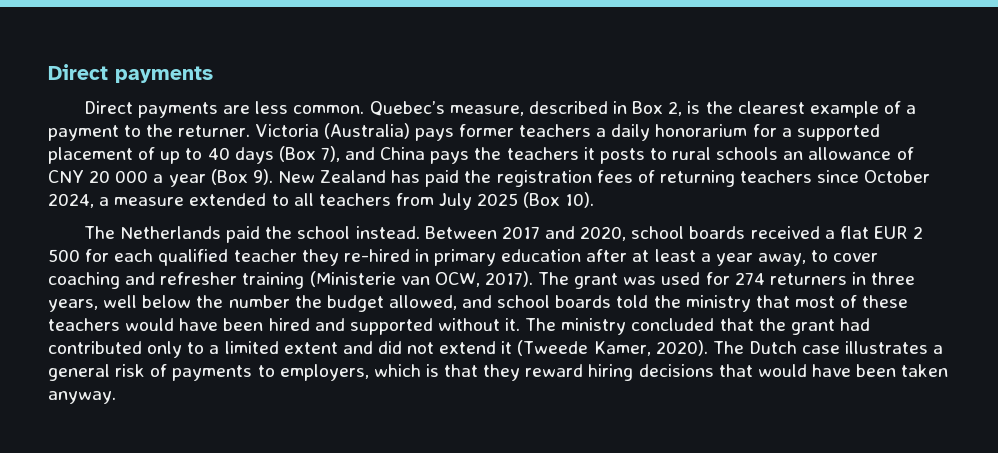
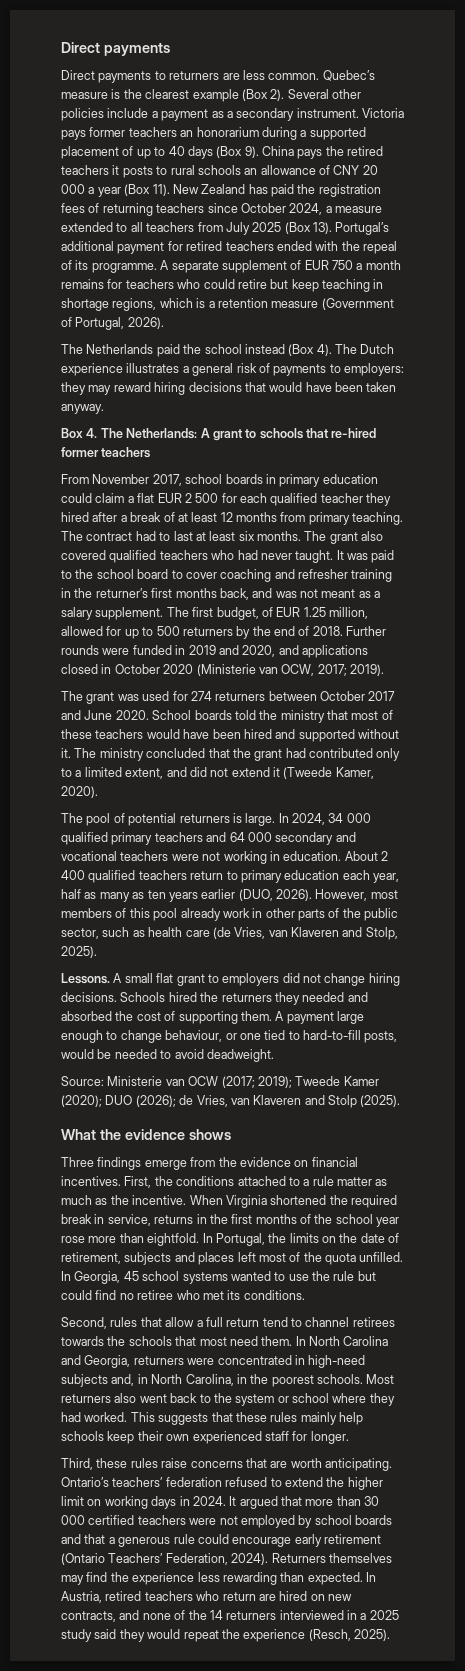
(219, 110) none -> [154,71,220,80] to returners
[449,101,917,118] [48,123,777,141] measure, described in Box 2, is the clearest example of a payment to the returner. Victoria (Australia) pays former teachers a daily honorarium for -> [61,89,361,102] [61,108,404,121] [61,127,297,140] measure is the clearest example (Box 2). Several other policies include a payment as a secondary instrument. Victoria pays former teachers an honorarium during
[320,146,376,162] 7), and -> [244,146,259,158] 9).
(502, 153) none -> [347,146,384,156] retired
[252,169,273,185] 9). -> [152,184,170,196] 11).
[565,192,595,208] 10). -> [313,222,390,235] [61,241,397,254] [61,260,401,273] [61,279,384,292] [61,298,394,311] [61,317,164,330] 13). Portugal’s additional payment for retired teachers ended with the repeal of its programme. A separate supplement of EUR 750 a month remains for teachers who could retire but keep teaching in shortage regions, which is a retention measure (Government of Portugal, 2026).
[355,226,820,241] instead. Between 2017 and 2020, school boards received -> [244,344,395,356] [61,363,404,376] [61,382,397,395] [61,404,104,414] [61,428,377,441] [61,447,151,458] [61,474,378,487] [61,493,125,503] instead (Box 4). The Dutch experience illustrates a general risk of payments to employers: they may reward hiring decisions that would have been taken anyway. // Box 4. The Netherlands: A grant to schools that re-hired former teachers // From November 2017, school boards in primary education could claim
[343,249,806,266] re-hired in primary education after at least a year away, -> [61,512,404,525] [61,531,384,544] [61,550,395,563] [61,569,169,579] hired after a break of at least 12 months from primary teaching. The contract had to last at least six months. The grant also covered qualified teachers who had never taught. It was paid to the school board
(305, 280) none -> [61,588,381,600] [61,607,368,620] [61,626,387,639] [61,645,368,658] [61,664,194,674] in the returner’s first months back, and was not meant as a salary supplement. The first budget, of EUR 1.25 million, allowed for up to 500 returners by the end of 2018. Further rounds were funded in 2019 and 2020, and applications closed in October 2020
[484,271,533,287] 2017). -> [317,664,384,676] 2017; 2019). //
[851,272,916,285] [48,295,551,312] in three years, well below the number the budget allowed, and school -> [268,691,396,701] [61,710,192,720] between October 2017 and June 2020. School
[283,342,338,354] extent -> [125,768,164,779] extent,
[712,341,944,354] [48,364,949,381] [48,391,116,404] The Dutch case illustrates a general risk of payments to employers, which is that they reward hiring decisions that would have been taken anyway. -> [61,813,371,826] [61,832,356,845] [61,851,388,864] [61,870,399,883] [61,889,398,902] [61,908,399,921] [61,927,398,940] [61,946,97,958] [61,973,400,986] [61,992,368,1005] [61,1011,364,1024] [61,1030,398,1043] [61,1049,274,1062] [61,1076,379,1088] [61,1095,401,1108] [61,1129,231,1140] [61,1157,358,1170] [61,1176,388,1188] [61,1195,397,1208] [61,1214,400,1227] [61,1233,400,1246] [61,1252,404,1265] [61,1271,376,1284] [61,1290,305,1300] [61,1317,395,1329] [61,1336,389,1346] [61,1355,366,1368] [61,1374,395,1387] [61,1393,395,1406] [61,1412,363,1425] [61,1431,349,1444] [61,1458,392,1471] [61,1477,383,1490] [61,1496,380,1509] [61,1515,392,1528] [61,1534,381,1547] [61,1553,392,1565] [61,1572,376,1585] [61,1591,352,1603] [61,1610,399,1622] [61,1629,390,1642] // The pool of potential returners is large. In 2024, 34 000 qualified primary teachers and 64 000 secondary and vocational teachers were not working in education. About 2 400 qualified teachers return to primary education each year, half as many as ten years earlier (DUO, 2026). However, most members of this pool already work in other parts of the public sector, such as health care (de Vries, van Klaveren and Stolp, 2025). // Lessons. A small flat grant to employers did not change hiring decisions. Schools hired the returners they needed and absorbed the cost of supporting them. A payment large enough to change behaviour, or one tied to hard-to-fill posts, would be needed to avoid deadweight. // Source: Ministerie van OCW (2017; 2019); Tweede Kamer (2020); DUO (2026); de Vries, van Klaveren and Stolp (2025). // What the evidence shows // Three findings emerge from the evidence on financial incentives. First, the conditions attached to a rule matter as much as the incentive. When Virginia shortened the required break in service, returns in the first months of the school year rose more than eightfold. In Portugal, the limits on the date of retirement, subjects and places left most of the quota unfilled. In Georgia, 45 school systems wanted to use the rule but could find no retiree who met its conditions. // Second, rules that allow a full return tend to channel retirees towards the schools that most need them. In North Carolina and Georgia, returners were concentrated in high-need subjects and, in North Carolina, in the poorest schools. Most returners also went back to the system or school where they had worked. This suggests that these rules mainly help schools keep their own experienced staff for longer. // Third, these rules raise concerns that are worth anticipating. Ontario’s teachers’ federation refused to extend the higher limit on working days in 2024. It argued that more than 30 000 certified teachers were not employed by school boards and that a generous rule could encourage early retirement (Ontario Teachers’ Federation, 2024). Returners themselves may find the experience less rewarding than expected. In Austria, retired teachers who return are hired on new contracts, and none of the 14 returners interviewed in a 2025 study said they would repeat the experience (Resch, 2025).

